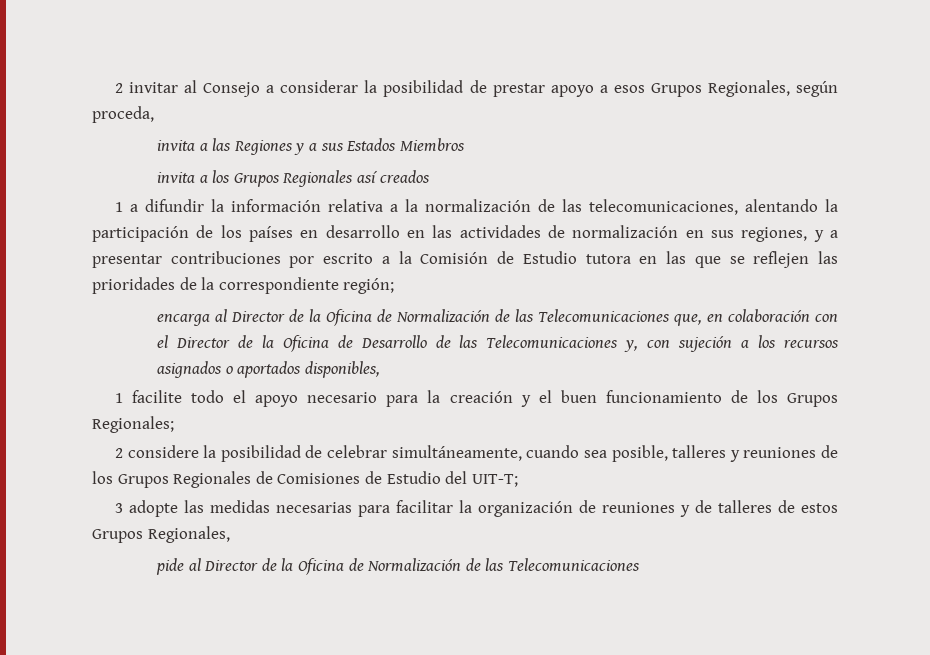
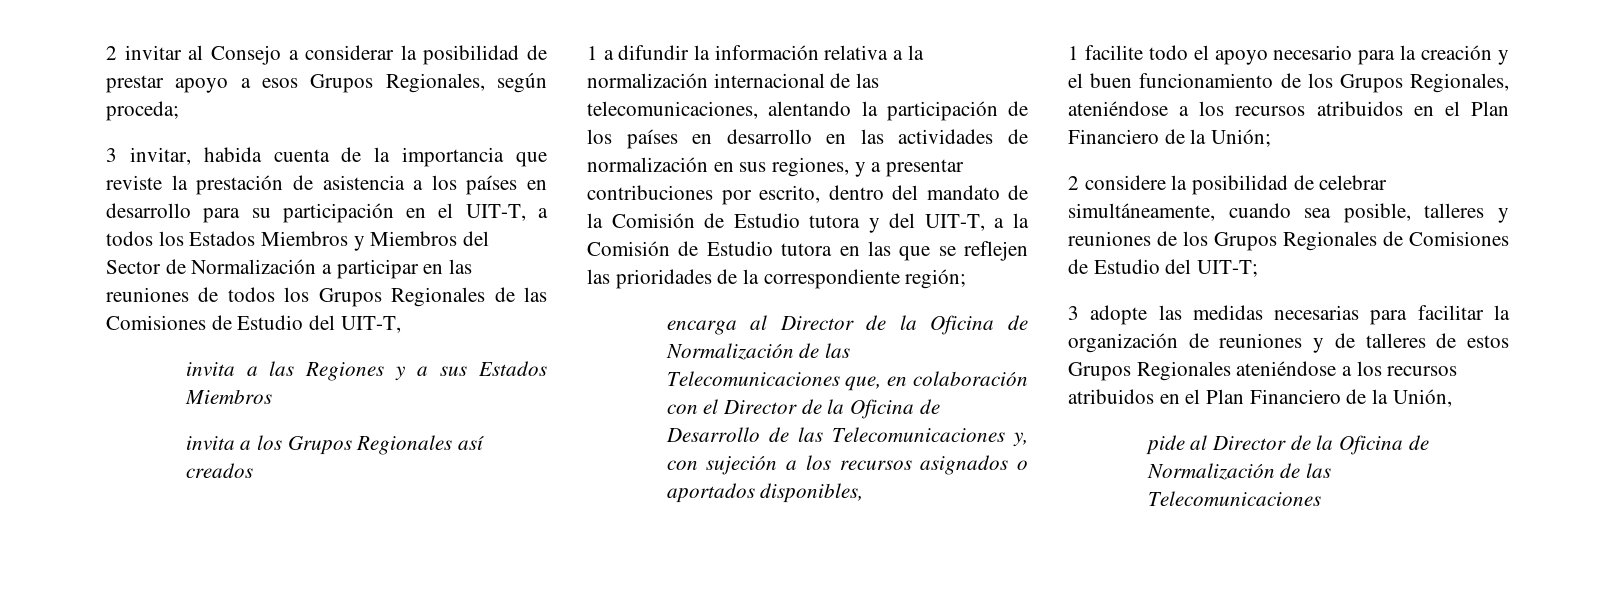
[92,106,154,123] proceda, -> [106,101,179,121] [106,147,547,167] [106,175,547,195] [106,203,548,223] [106,231,490,251] [106,259,473,279] [106,287,547,307] [106,315,401,333] proceda; // 3 invitar, habida cuenta de la importancia que reviste la prestación de asistencia a los países en desarrollo para su participación en el UIT-T, a todos los Estados Miembros y Miembros del Sector de Normalización a participar en las reuniones de todos los Grupos Regionales de las Comisiones de Estudio del UIT-T,
(531, 205) none -> [713,73,825,88] internacional
[323,253,374,264] escrito -> [759,185,1028,203] [587,213,985,233] escrito, dentro del mandato de la Comisión de Estudio tutora y del UIT-T,
[92,416,174,433] Regionales; -> [1410,73,1509,93] [1068,101,1509,116] [1068,129,1272,147] Regionales, ateniéndose a los recursos atribuidos en el Plan Financiero de la Unión;
[147,526,230,543] Regionales, -> [1136,361,1458,381] [1068,389,1452,407] Regionales ateniéndose a los recursos atribuidos en el Plan Financiero de la Unión,

